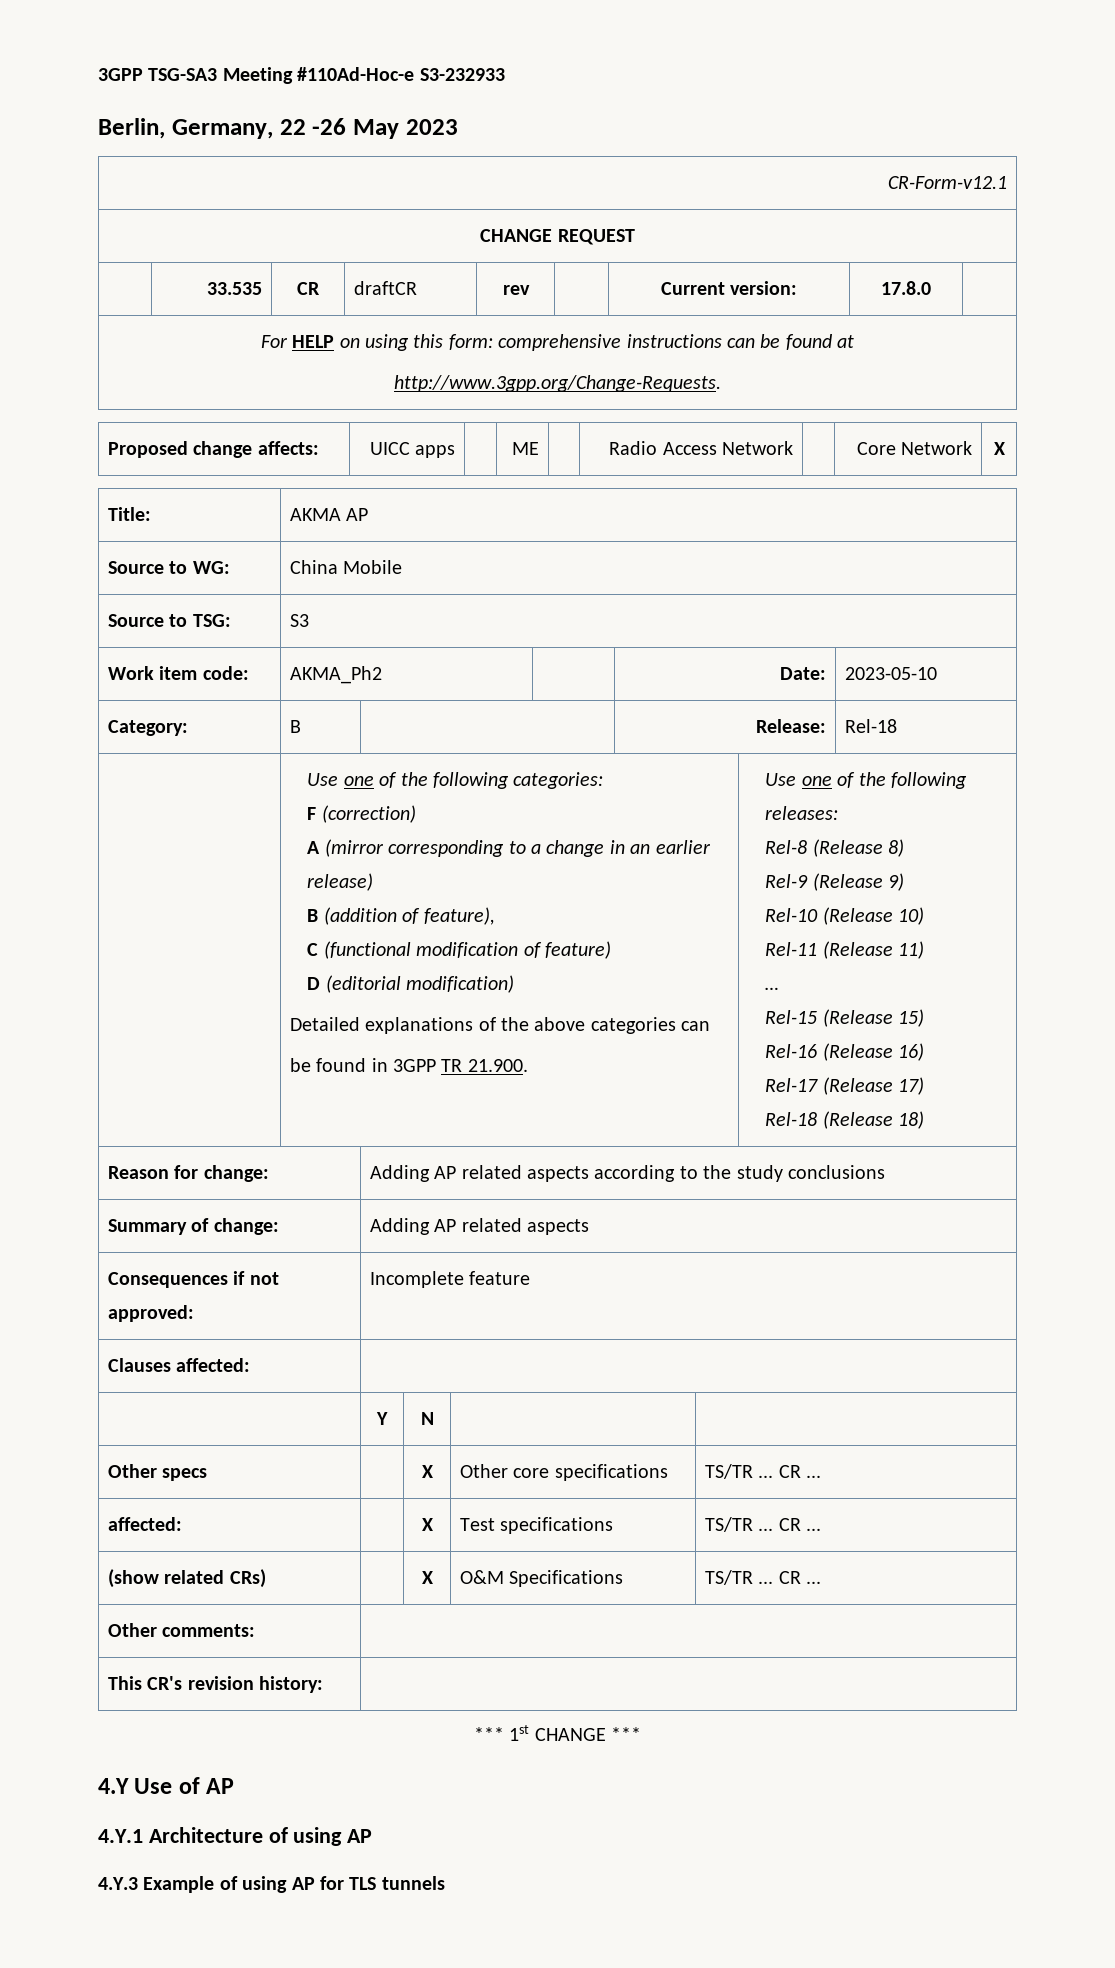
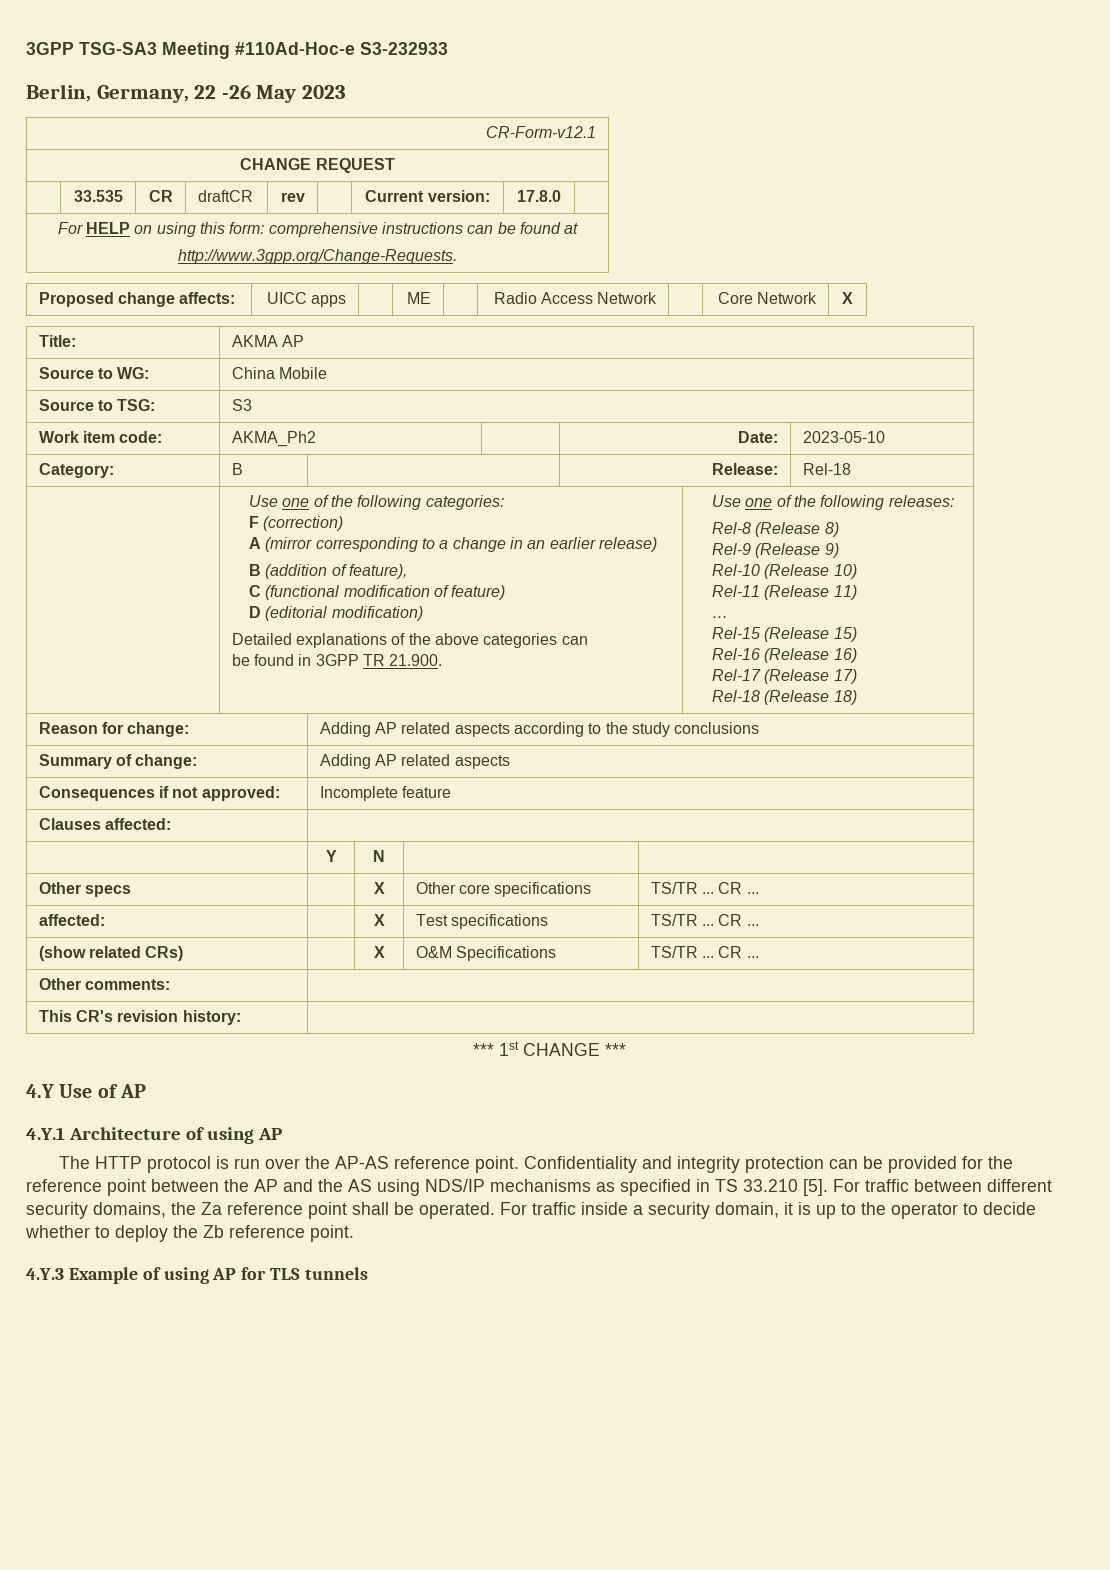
(373, 1836) none -> [58,1156,1013,1173] [26,1179,1052,1196] [26,1202,1036,1219] [25,1225,354,1242] // The HTTP protocol is run over the AP-AS reference point. Confidentiality and integrity protection can be provided for the reference point between the AP and the AS using NDS/IP mechanisms as specified in TS 33.210 [5]. For traffic between different security domains, the Za reference point shall be operated. For traffic inside a security domain, it is up to the operator to decide whether to deploy the Zb reference point.

